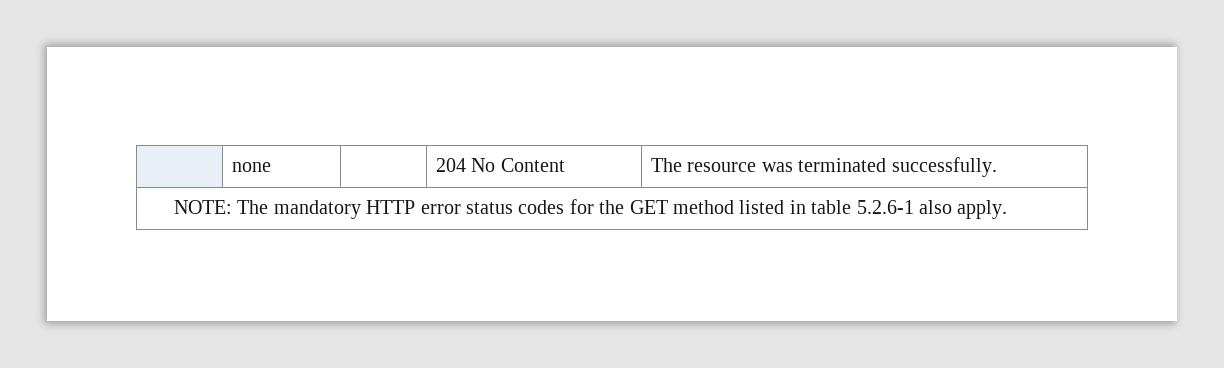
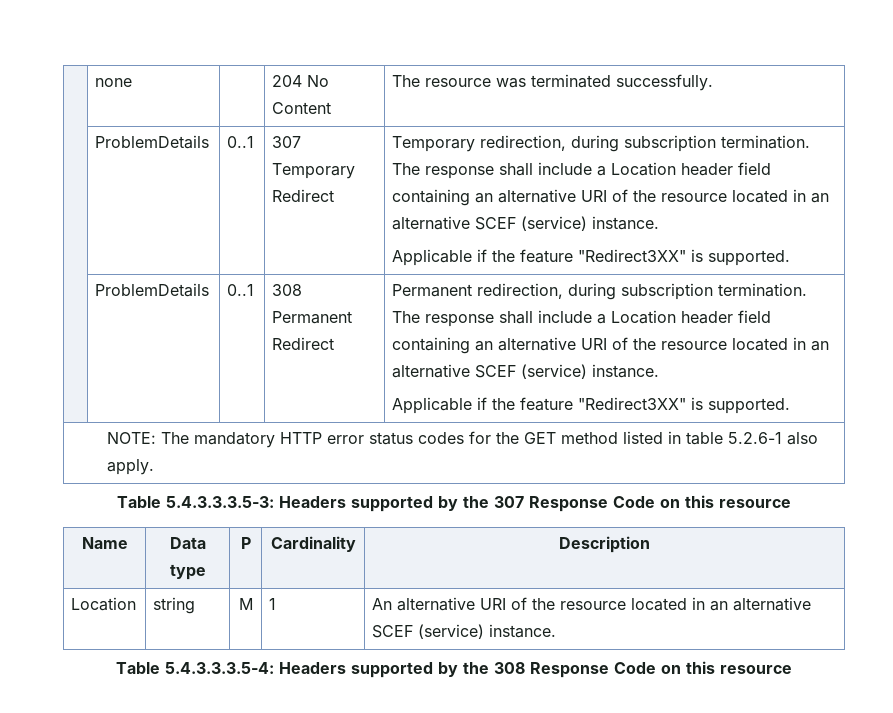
(997, 167) none -> [95,135,210,149] [227,136,255,148] [272,136,302,148] [272,163,356,179] [272,189,335,202] [392,135,811,152] [392,162,772,179] [392,189,830,206] [392,216,660,231] [392,249,791,266] [95,283,210,297] [227,284,255,296] [272,284,303,296] [272,311,353,324] [272,337,335,350] [392,283,808,300] [392,310,772,327] [392,337,830,354] [392,364,660,379] [392,397,791,414] // | ProblemDetails | 0..1 | 307 Temporary Redirect | Temporary redirection, during subscription termination. The response shall include a Location header field containing an alternative URI of the resource located in an alternative SCEF (service) instance. // Applicable if the feature "Redirect3XX" is supported. // | ProblemDetails | 0..1 | 308 Permanent Redirect | Permanent redirection, during subscription termination. The response shall include a Location header field containing an alternative URI of the resource located in an alternative SCEF (service) instance. // Applicable if the feature "Redirect3XX" is supported.
(1008, 209) none -> [117,495,791,512] [81,537,128,549] [169,537,206,549] [169,564,206,580] [240,537,251,549] [270,536,356,552] [559,536,650,553] [71,597,137,611] [153,597,196,614] [238,598,253,610] [269,598,277,610] [372,597,812,611] [372,624,557,639] [116,661,792,678] // Table 5.4.3.3.3.5-3: Headers supported by the 307 Response Code on this resource // Name | Data type | P | Cardinality | Description // Location | string | M | 1 | An alternative URI of the resource located in an alternative SCEF (service) instance. // Table 5.4.3.3.3.5-4: Headers supported by the 308 Response Code on this resource

